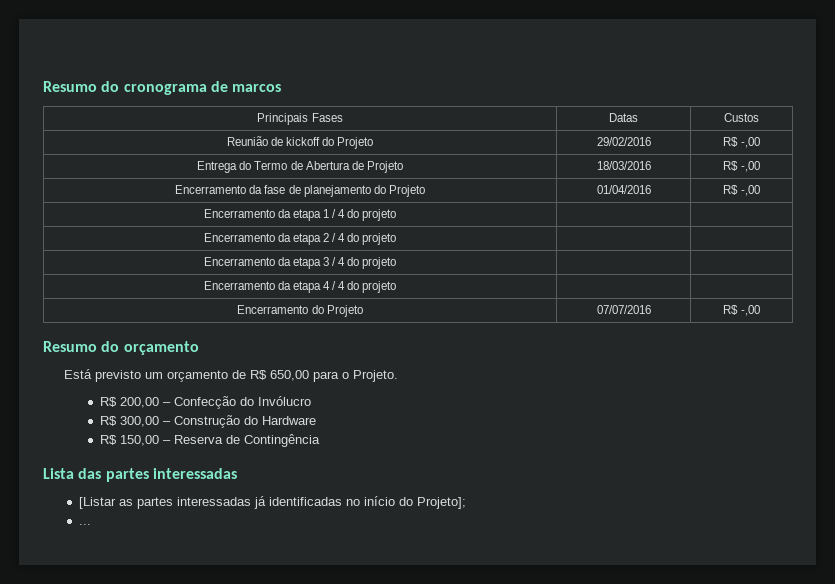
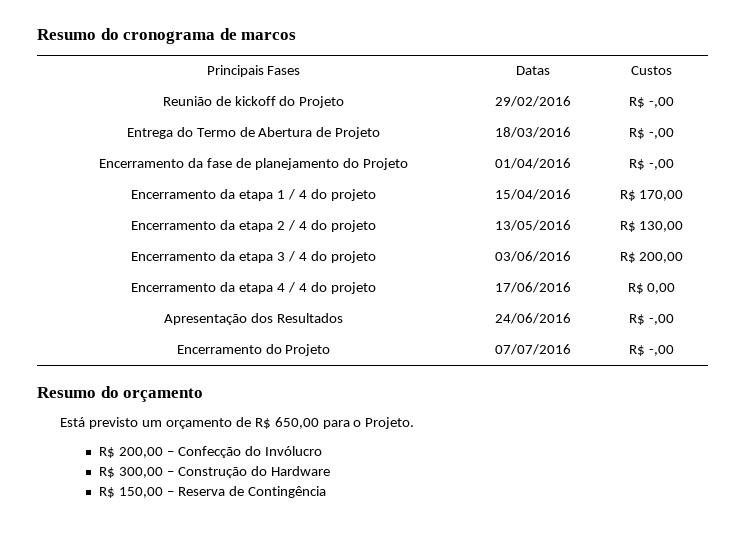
(397, 215) | -> [494,189,571,200] [619,190,684,201] 15/04/2016 | R$ 170,00
(397, 239) | -> [494,220,571,231] [619,221,684,232] 13/05/2016 | R$ 130,00
(397, 263) | -> [494,251,571,262] [619,252,684,263] 03/06/2016 | R$ 200,00
(397, 287) | -> [494,282,571,293] [627,283,676,294] [164,313,343,325] [494,313,571,324] [629,314,674,325] 17/06/2016 | R$ 0,00 // Apresentação dos Resultados | 24/06/2016 | R$ -,00
[43,468,237,482] [78,496,466,509] [78,524,91,525] // Lista das partes interessadas // [Listar as partes interessadas já identificadas no início do Projeto]; // ... -> (326, 492) none

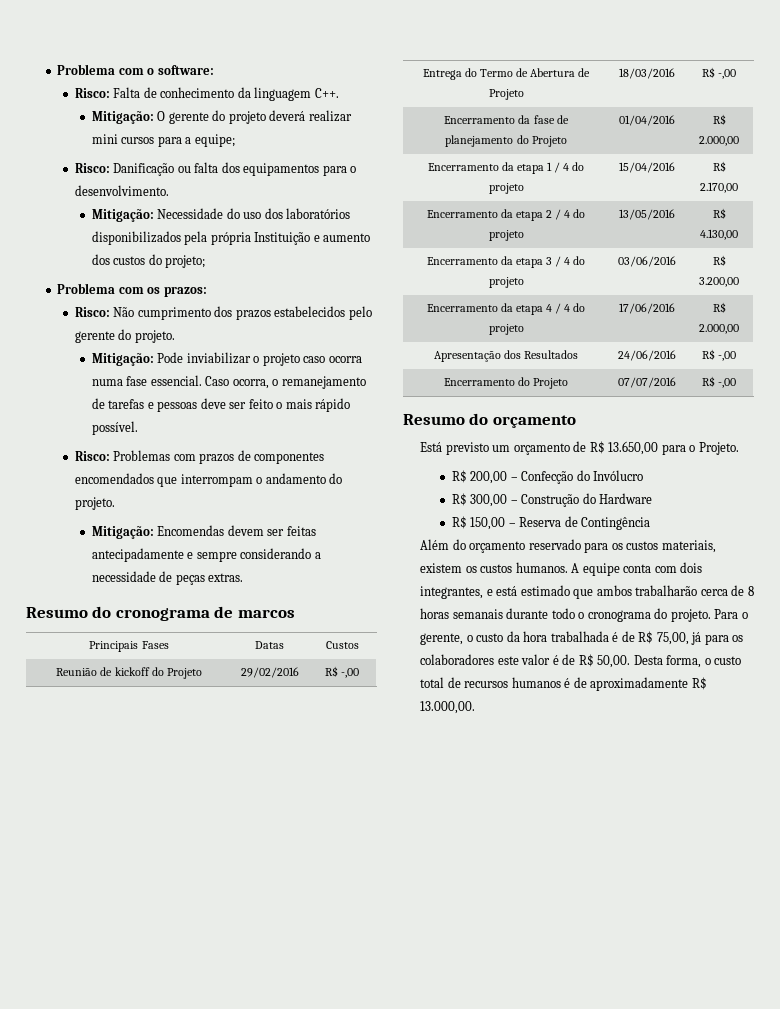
(37, 34) none -> [57,64,215,75] [74,87,339,101] [91,110,352,124] [91,134,235,147] [74,162,357,176] [74,185,169,196] [91,208,351,222] [91,231,371,245] [91,254,206,268] [57,283,208,297] [74,306,372,320] [74,329,175,343] [91,352,362,366] [91,375,366,389] [91,398,351,412] [91,421,138,435] [74,450,325,464] [74,473,343,487] [74,497,115,510] [91,525,316,539] [91,548,321,562] [91,571,244,585] Problema com o software: // Risco: Falta de conhecimento da linguagem C++. // Mitigação: O gerente do projeto deverá realizar mini cursos para a equipe; // Risco: Danificação ou falta dos equipamentos para o desenvolvimento. // Mitigação: Necessidade do uso dos laboratórios disponibilizados pela própria Instituição e aumento dos custos do projeto; // Problema com os prazos: // Risco: Não cumprimento dos prazos estabelecidos pelo gerente do projeto. // Mitigação: Pode inviabilizar o projeto caso ocorra numa fase essencial. Caso ocorra, o remanejamento de tarefas e pessoas deve ser feito o mais rápido possível. // Risco: Problemas com prazos de componentes encomendados que interrompam o andamento do projeto. // Mitigação: Encomendas devem ser feitas antecipadamente e sempre considerando a necessidade de peças extras. //
[648,159,674,170] -,00 -> [699,136,739,146] 2.000,00
[639,190,684,201] 170,00 -> [700,182,738,193] 2.170,00
[639,221,684,232] 130,00 -> [700,229,738,240] 4.130,00
[639,252,684,263] 200,00 -> [699,277,739,287] 3.200,00
[647,283,676,294] 0,00 -> [699,324,739,334] 2.000,00
[274,417,319,429] 650,00 -> [608,441,659,455] 13.650,00
(326, 492) none -> [420,539,716,553] [420,562,703,576] [420,585,754,599] [420,608,748,622] [420,631,744,645] [420,654,742,668] [420,677,707,691] [420,701,476,714] // Além do orçamento reservado para os custos materiais, existem os custos humanos. A equipe conta com dois integrantes, e está estimado que ambos trabalharão cerca de 8 horas semanais durante todo o cronograma do projeto. Para o gerente, o custo da hora trabalhada é de R$ 75,00, já para os colaboradores este valor é de R$ 50,00. Desta forma, o custo total de recursos humanos é de aproximadamente R$ 13.000,00.

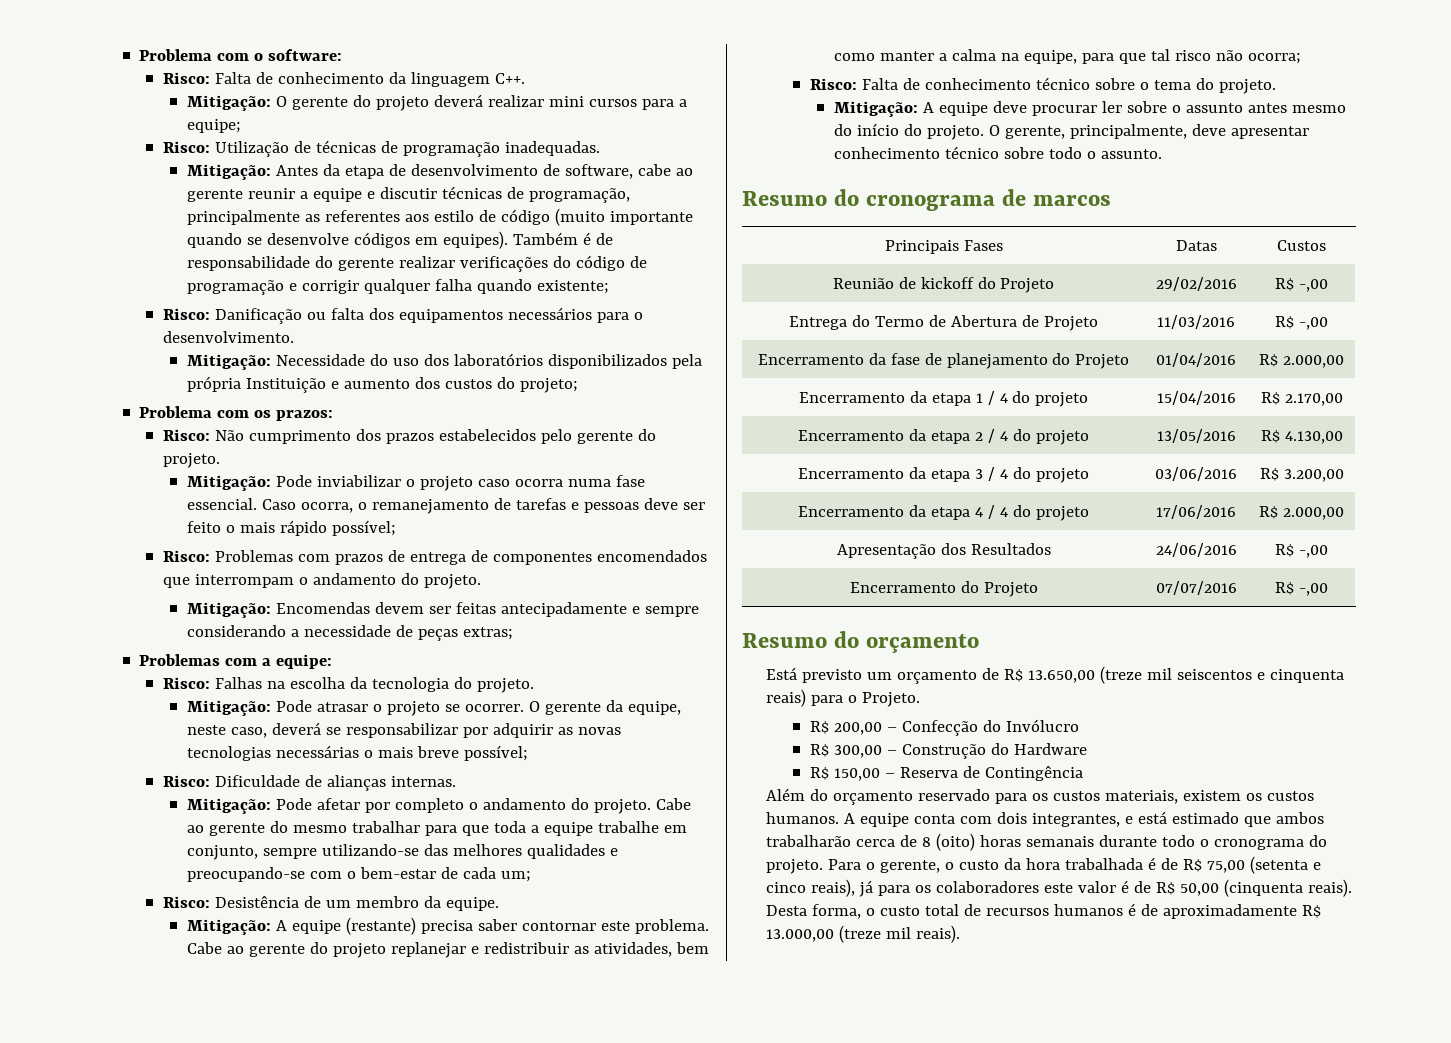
(235, 140) none -> [163,140,600,157] [186,164,693,180] [186,186,630,203] [186,208,693,226] [186,231,613,249] [186,255,647,272] [186,279,609,295] // Risco: Utilização de técnicas de programação inadequadas. // Mitigação: Antes da etapa de desenvolvimento de software, cabe ao gerente reunir a equipe e discutir técnicas de programação, principalmente as referentes aos estilo de código (muito importante quando se desenvolve códigos em equipes). Também é de responsabilidade do gerente realizar verificações do código de programação e corrigir qualquer falha quando existente;
(320, 169) none -> [507,307,592,320] necessários
[91,421,138,435] possível. -> [331,520,396,536] possível;
(251, 455) none -> [409,550,488,565] entrega de
[208,573,244,582] extras. -> [462,627,513,640] [139,654,333,669] [163,677,534,693] [186,700,681,716] [186,722,621,738] [186,745,528,761] [163,775,456,791] [186,798,691,814] [186,821,687,836] [186,844,618,860] [186,867,531,882] [163,896,499,911] [186,917,709,935] [186,942,709,958] [833,49,1301,64] [810,77,1276,94] [833,101,1346,117] [833,123,1309,140] [833,146,1162,159] extras; // Problemas com a equipe: // Risco: Falhas na escolha da tecnologia do projeto. // Mitigação: Pode atrasar o projeto se ocorrer. O gerente da equipe, neste caso, deverá se responsabilizar por adquirir as novas tecnologias necessárias o mais breve possível; // Risco: Dificuldade de alianças internas. // Mitigação: Pode afetar por completo o andamento do projeto. Cabe ao gerente do mesmo trabalhar para que toda a equipe trabalhe em conjunto, sempre utilizando-se das melhores qualidades e preocupando-se com o bem-estar de cada um; // Risco: Desistência de um membro da equipe. // Mitigação: A equipe (restante) precisa saber contornar este problema. Cabe ao gerente do projeto replanejar e redistribuir as atividades, bem como manter a calma na equipe, para que tal risco não ocorra; // Risco: Falta de conhecimento técnico sobre o tema do projeto. // Mitigação: A equipe deve procurar ler sobre o assunto antes mesmo do início do projeto. O gerente, principalmente, deve apresentar conhecimento técnico sobre todo o assunto.
[618,68,675,79] 18/03/2016 -> [1157,315,1235,329] 11/03/2016
(659, 448) none -> [1099,666,1344,684] [765,689,806,707] (treze mil seiscentos e cinquenta reais)
(754, 591) none -> [935,833,975,851] (oito)
[656,632,689,645] 75,00, -> [1206,856,1321,874] [765,879,855,897] 75,00 (setenta e cinco reais),
[597,655,631,668] 50,00. -> [1179,879,1352,897] 50,00 (cinquenta reais).
[420,701,476,714] 13.000,00. -> [765,925,960,943] 13.000,00 (treze mil reais).

